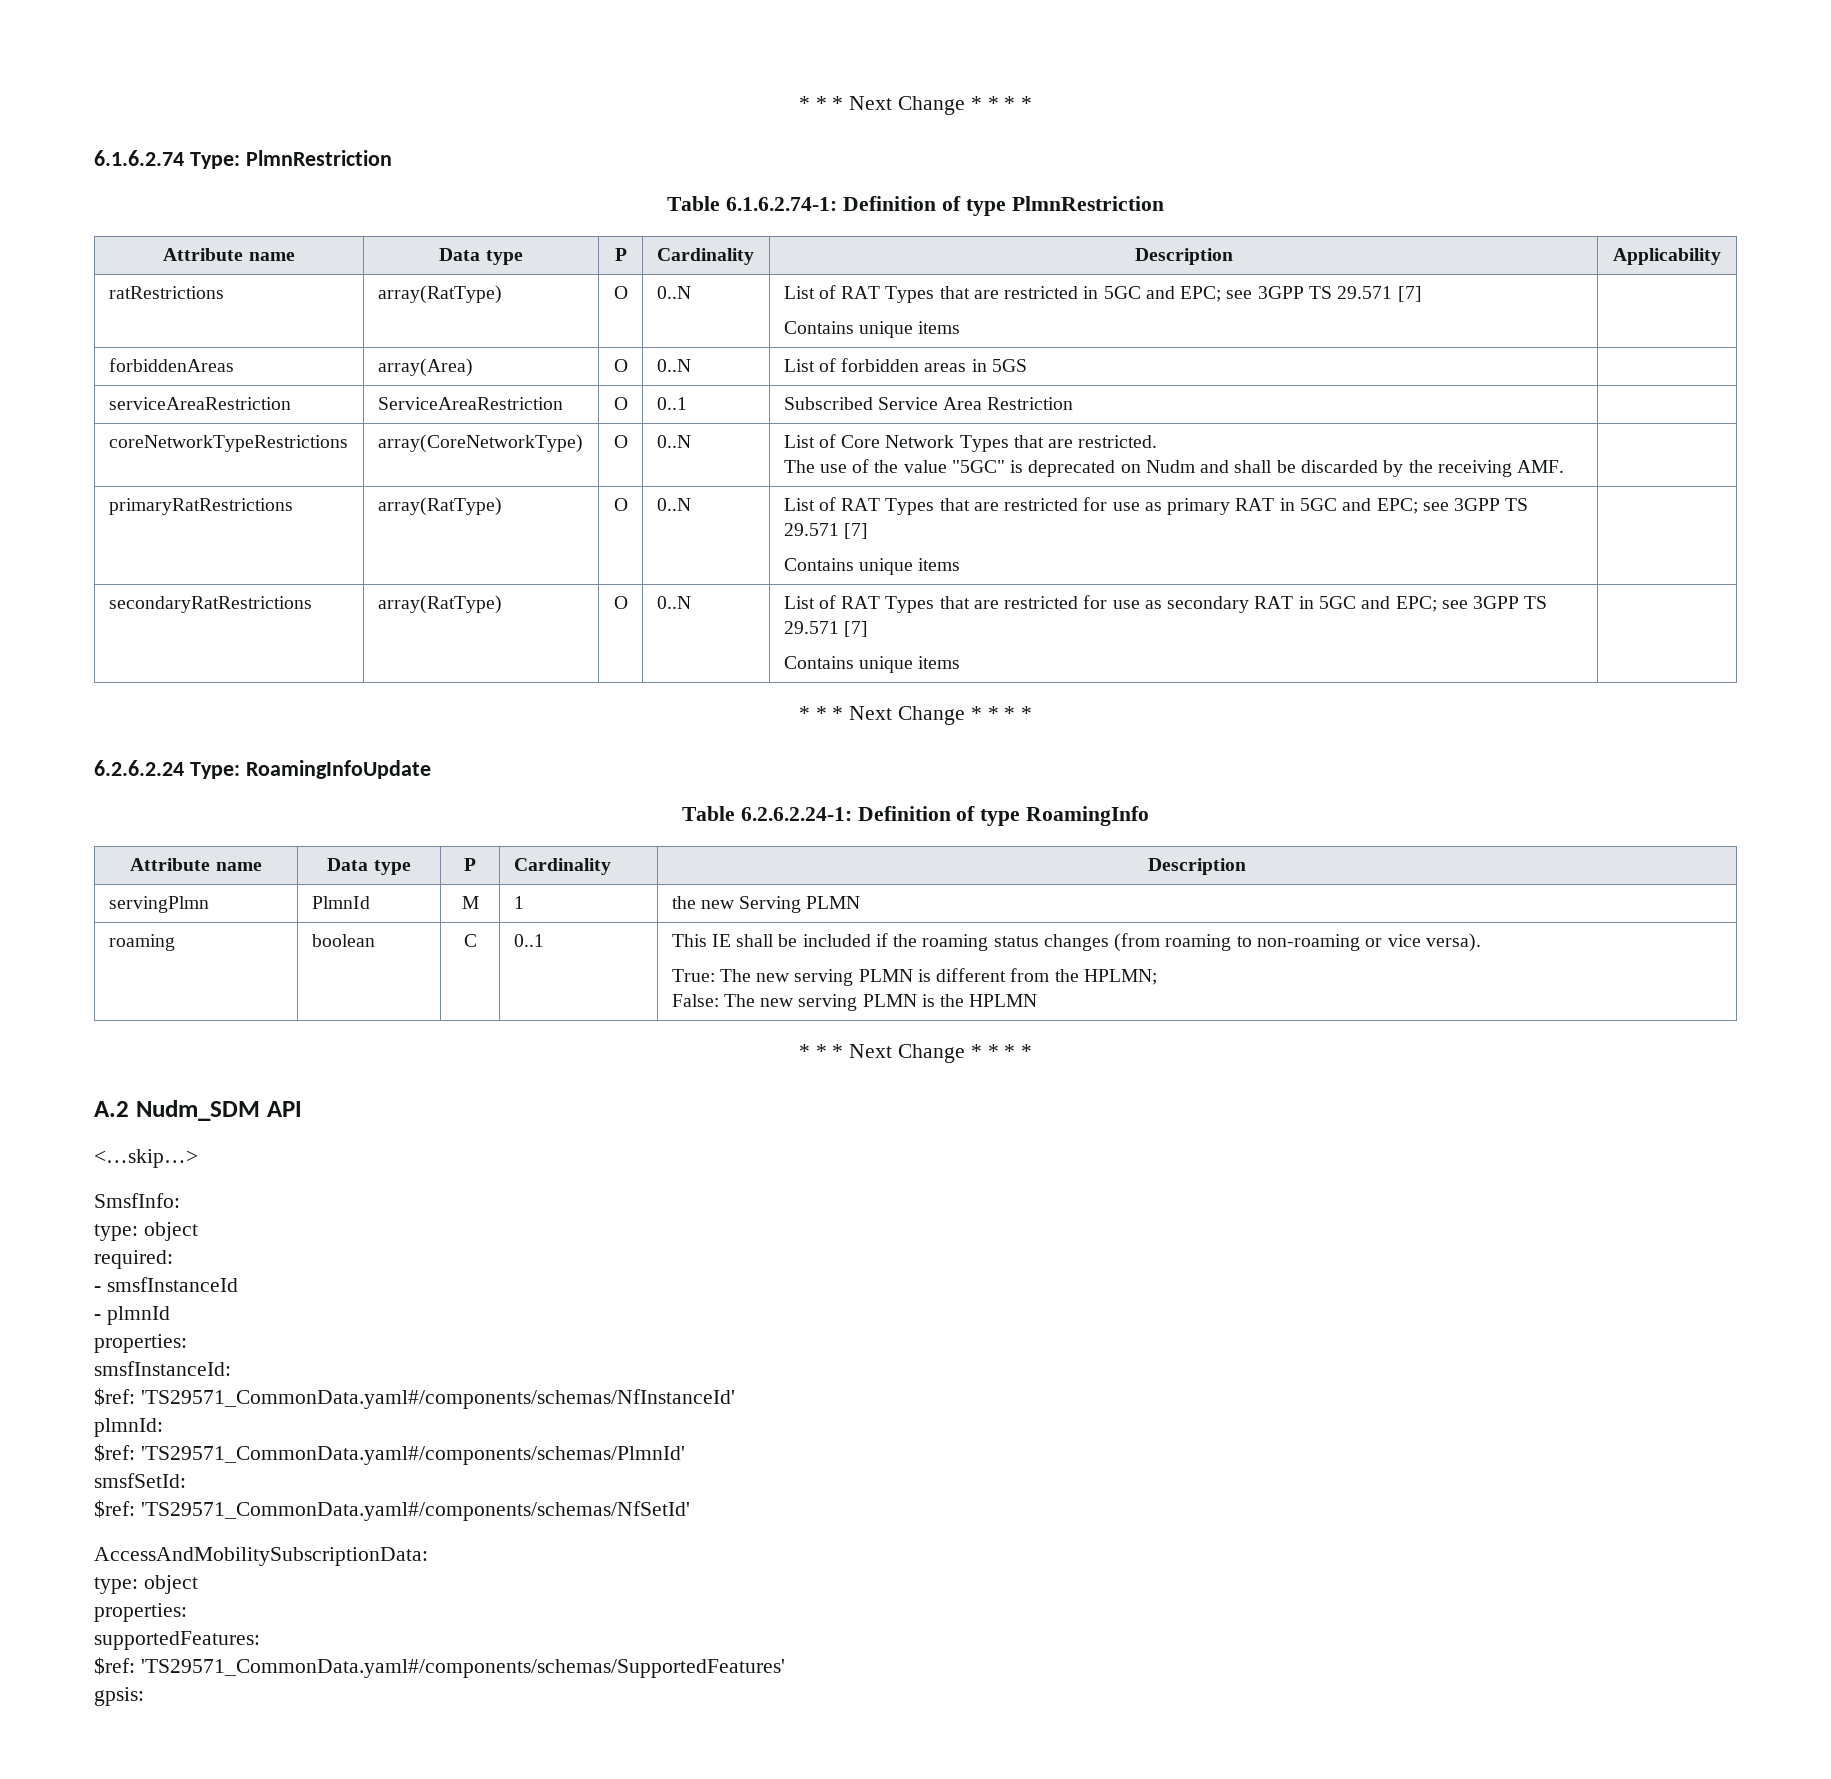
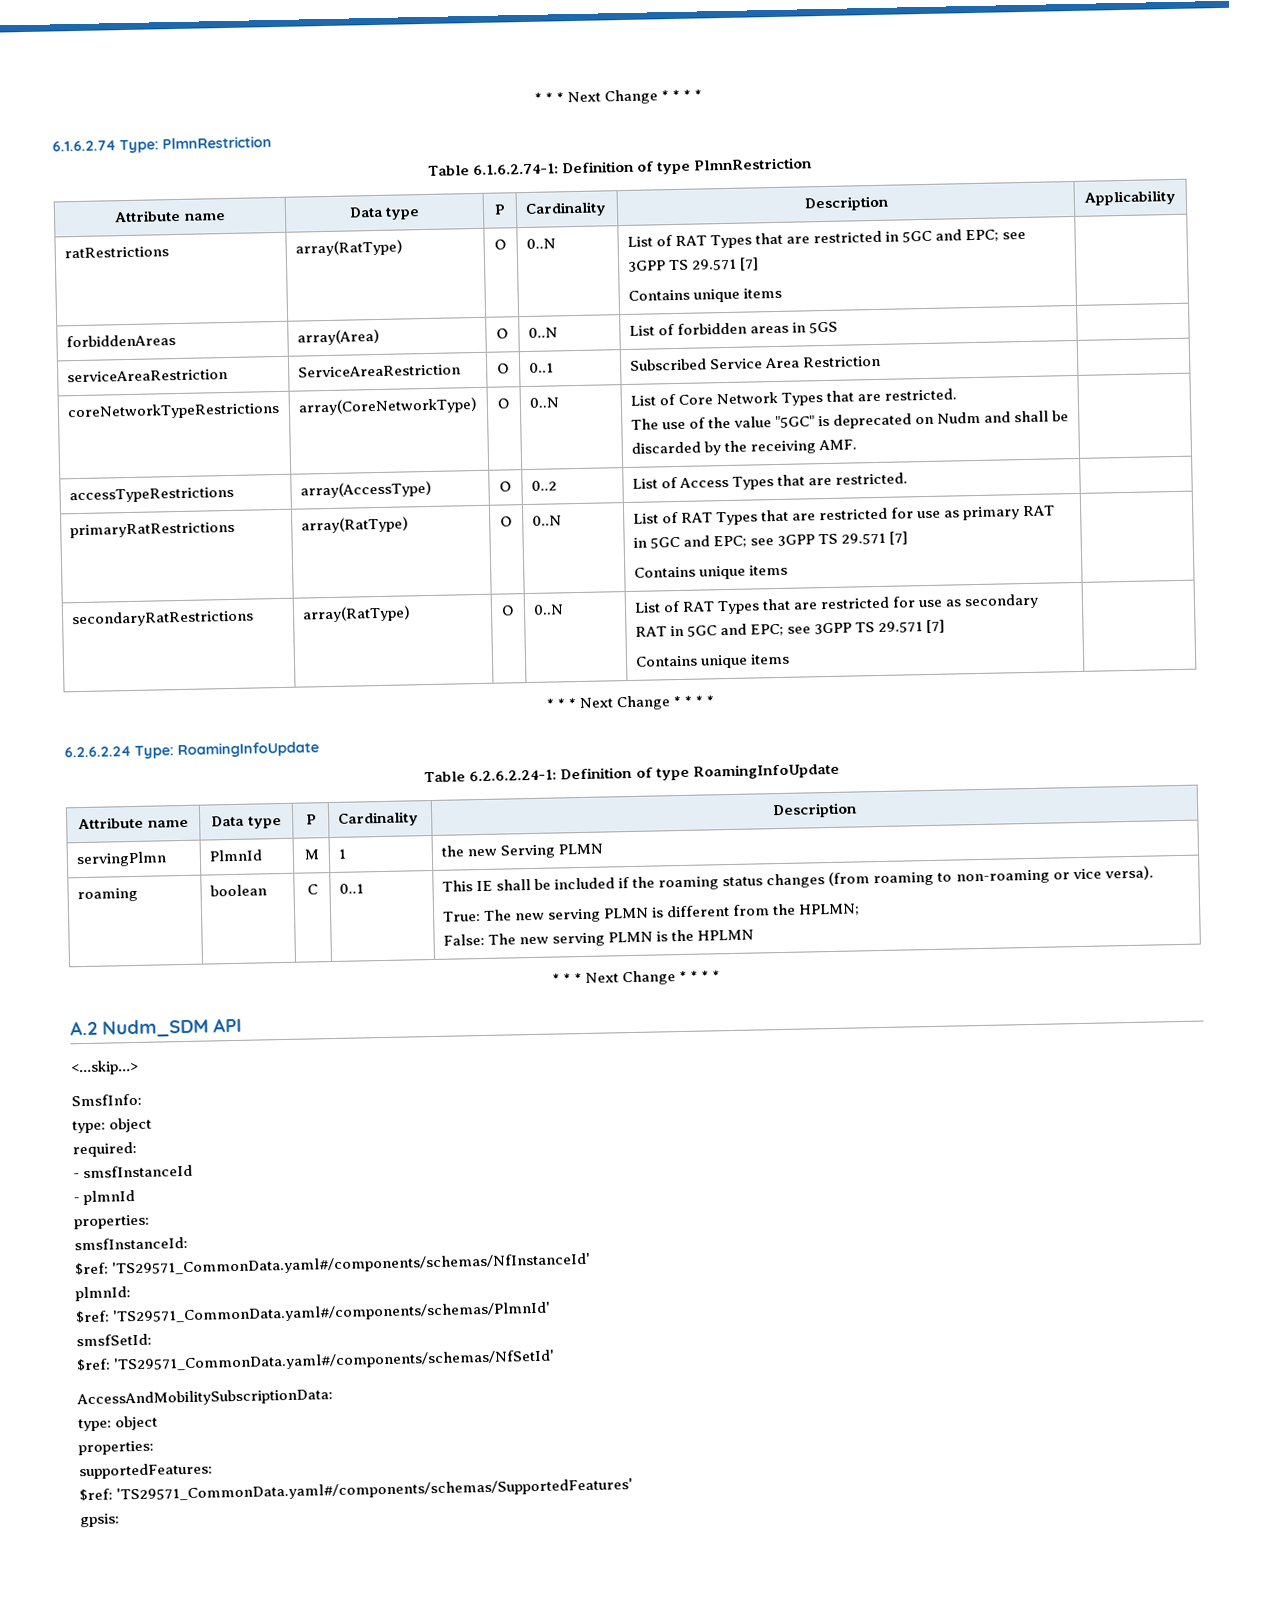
(1565, 466) none -> [68,486,234,504] [299,480,432,499] [499,481,512,492] [530,480,557,491] [631,472,909,490] // accessTypeRestrictions | array(AccessType) | O | 0..2 | List of Access Types that are restricted. |
[1026,806,1150,826] RoamingInfo -> [692,762,840,780] RoamingInfoUpdate

